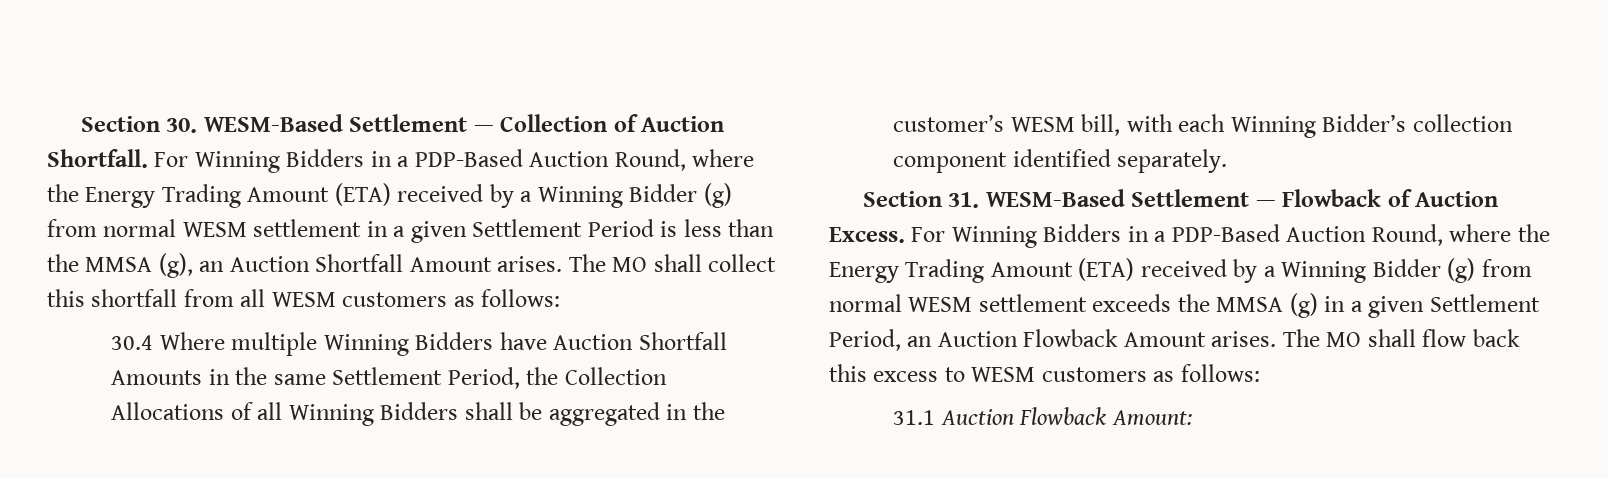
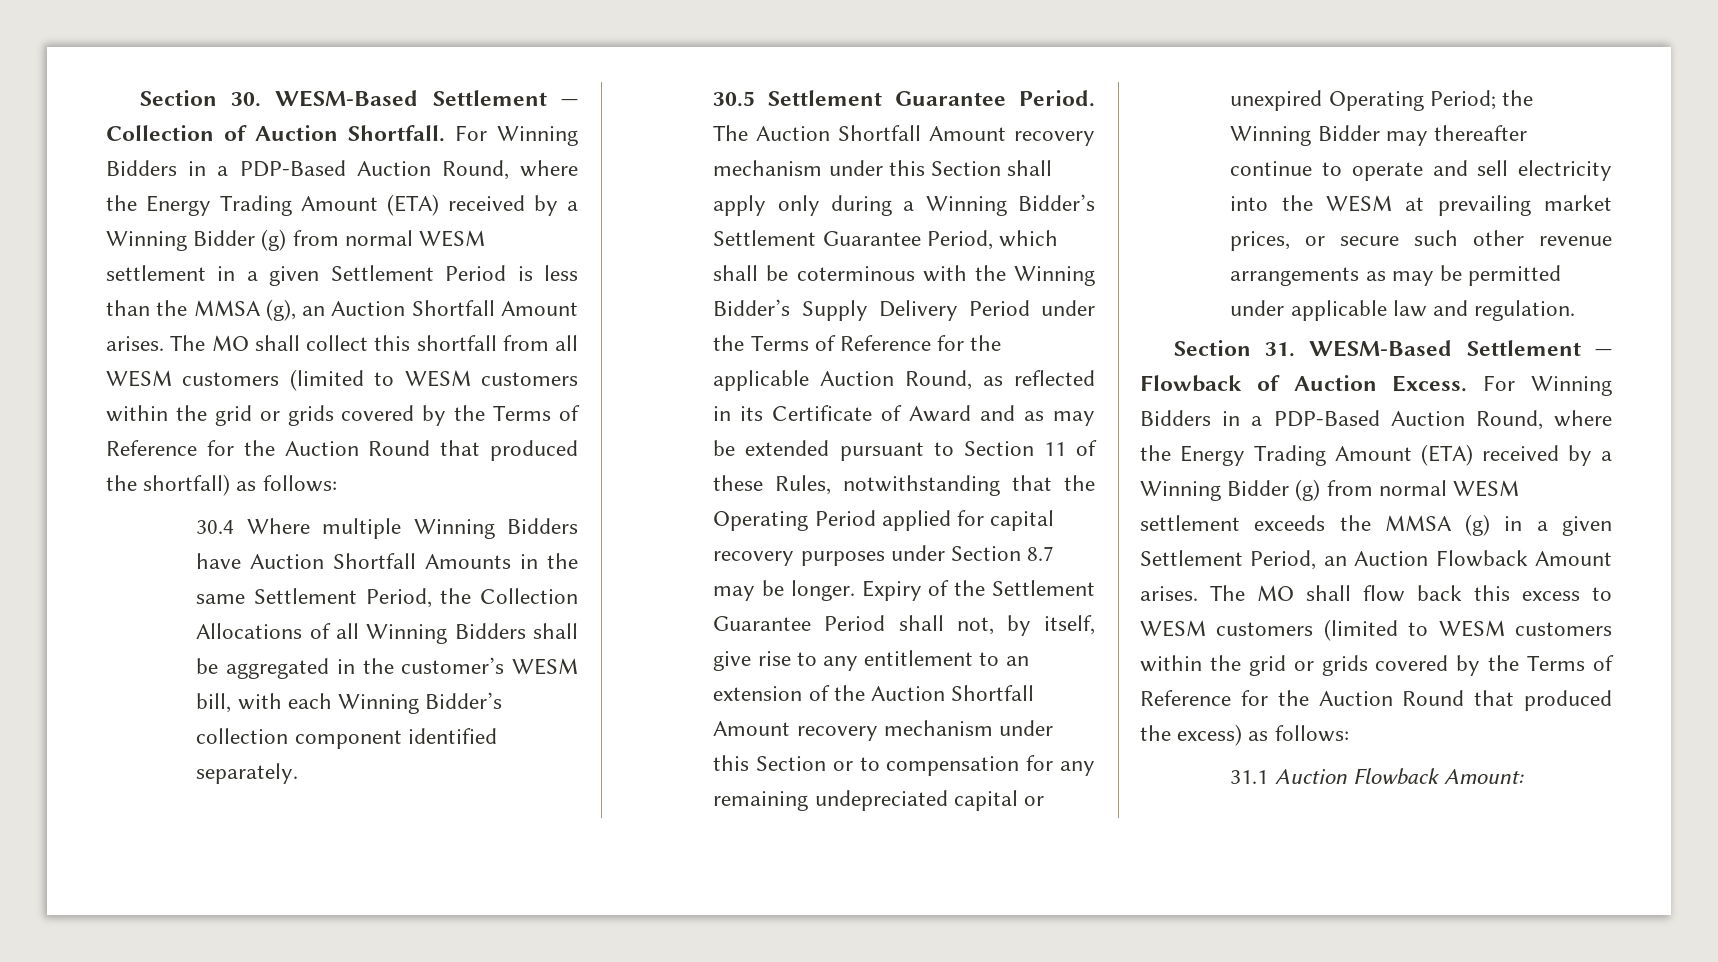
(448, 299) none -> [289,369,578,391] [106,405,580,426] [106,440,578,461] [106,474,231,496] (limited to WESM customers within the grid or grids covered by the Terms of Reference for the Auction Round that produced the shortfall)
(1228, 161) none -> [713,90,1095,107] [713,125,1095,146] [713,160,1053,176] [713,194,1095,216] [713,230,1058,250] [713,265,1095,286] [713,299,1095,321] [713,335,1002,351] [713,370,1095,391] [713,405,1095,426] [713,440,1097,461] [713,475,1095,496] [713,510,1055,531] [713,545,1055,566] [713,580,1095,601] [713,615,1095,636] [713,650,1029,671] [713,685,1035,701] [713,720,1053,741] [713,755,1095,776] [713,790,1044,811] [1230,90,1533,111] [1230,125,1527,146] [1230,160,1612,181] [1230,195,1612,216] [1230,230,1612,251] [1230,265,1562,286] [1230,300,1576,321] // 30.5 Settlement Guarantee Period. The Auction Shortfall Amount recovery mechanism under this Section shall apply only during a Winning Bidder’s Settlement Guarantee Period, which shall be coterminous with the Winning Bidder’s Supply Delivery Period under the Terms of Reference for the applicable Auction Round, as reflected in its Certificate of Award and as may be extended pursuant to Section 11 of these Rules, notwithstanding that the Operating Period applied for capital recovery purposes under Section 8.7 may be longer. Expiry of the Settlement Guarantee Period shall not, by itself, give rise to any entitlement to an extension of the Auction Shortfall Amount recovery mechanism under this Section or to compensation for any remaining undepreciated capital or unexpired Operating Period; the Winning Bidder may thereafter continue to operate and sell electricity into the WESM at prevailing market prices, or secure such other revenue arrangements as may be permitted under applicable law and regulation.
(1147, 374) none -> [1323,619,1612,641] [1140,655,1614,676] [1140,690,1612,711] [1140,724,1243,746] (limited to WESM customers within the grid or grids covered by the Terms of Reference for the Auction Round that produced the excess)

